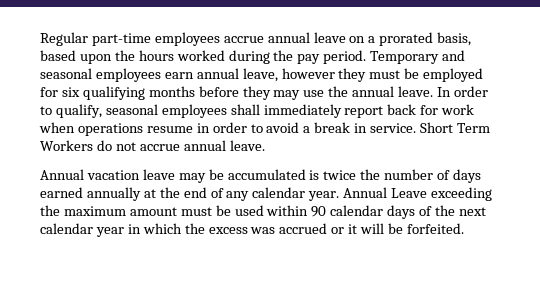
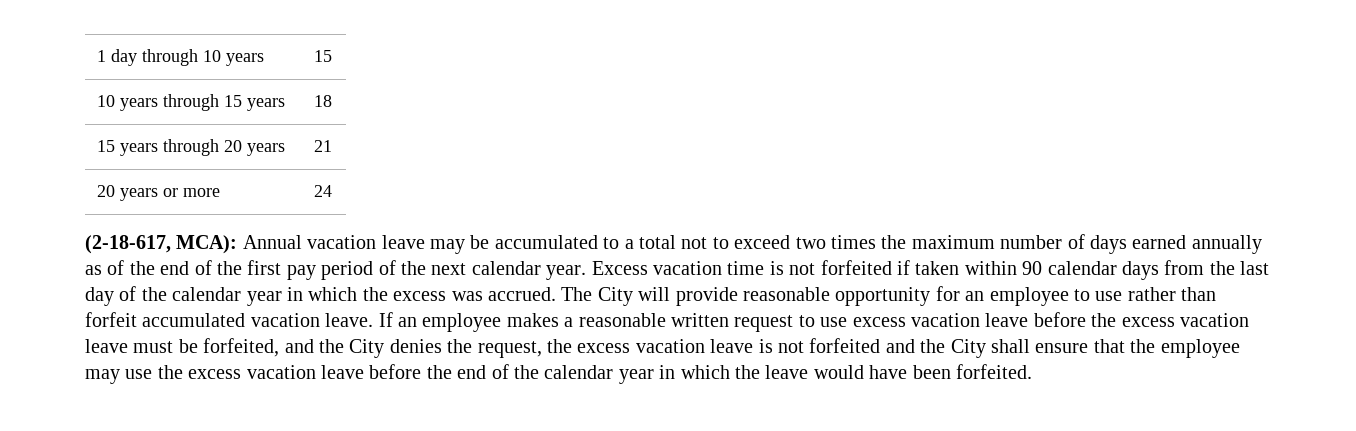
[40,32,472,46] [40,50,466,64] [40,68,484,82] [40,86,488,100] [40,104,475,118] [39,122,490,136] [40,140,265,151] Regular part-time employees accrue annual leave on a prorated basis, based upon the hours worked during the pay period. Temporary and seasonal employees earn annual leave, however they must be employed for six qualifying months before they may use the annual leave. In order to qualify, seasonal employees shall immediately report back for work when operations resume in order to avoid a break in service. Short Term Workers do not accrue annual leave. // -> [96,49,264,66] [313,50,332,62] [96,94,285,111] [313,95,332,107] [96,139,285,156] [313,140,332,152] [96,185,220,201] [313,185,332,197] [85,235,238,254] 1 day through 10 years | 15 // 10 years through 15 years | 18 // 15 years through 20 years | 21 // 20 years or more | 24 // (2-18-617, MCA):
[309,169,381,180] is twice the -> [603,235,995,249] to a total not to exceed two times the maximum
[143,187,493,201] [40,205,486,219] at the end of any calendar year. Annual Leave exceeding the maximum amount must be used within 90 calendar days of the next -> [85,260,1270,280] [85,286,167,306] as of the end of the first pay period of the next calendar year. Excess vacation time is not forfeited if taken within 90 calendar days from the last day of the
[279,223,404,234] accrued or it will be -> [487,286,1217,306] [85,312,1249,332] [85,338,1240,358] [85,364,951,384] accrued. The City will provide reasonable opportunity for an employee to use rather than forfeit accumulated vacation leave. If an employee makes a reasonable written request to use excess vacation leave before the excess vacation leave must be forfeited, and the City denies the request, the excess vacation leave is not forfeited and the City shall ensure that the employee may use the excess vacation leave before the end of the calendar year in which the leave would have been

